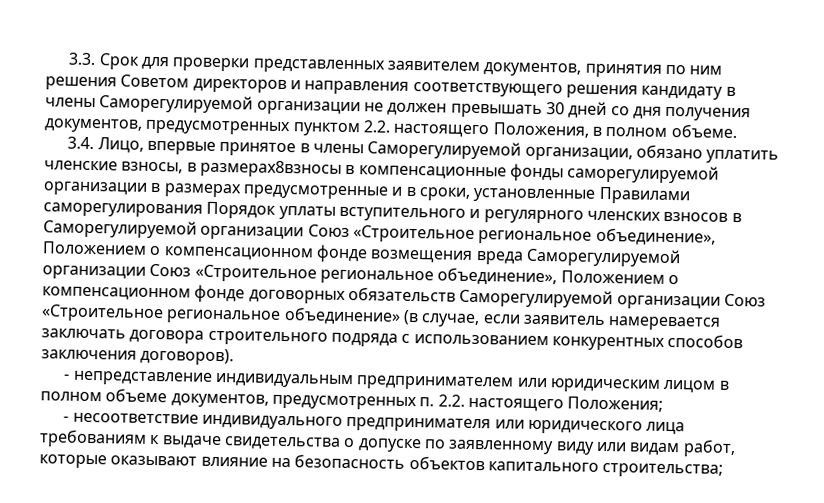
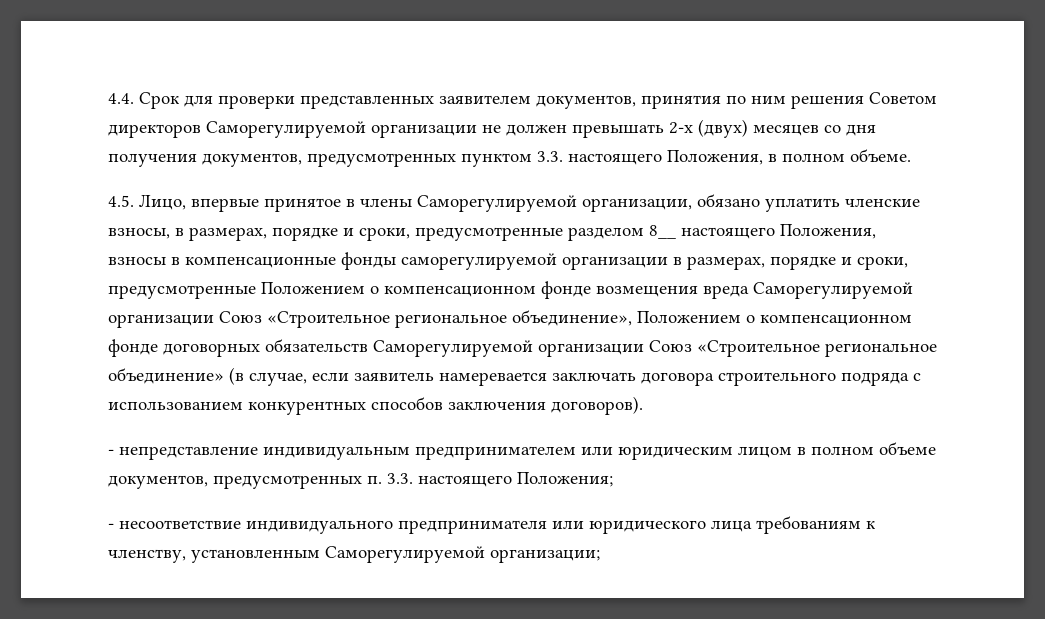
[68,52,97,66] 3.3. -> [108,93,134,104] 4.4.
[289,80,736,100] [45,97,96,108] и направления соответствующего решения кандидату в члены -> (201, 131) none
[545,101,608,119] 30 дней -> [669,119,819,138] 2-х (двух) месяцев
[362,120,391,133] 2.2. -> [537,151,563,162] 3.3.
[67,136,95,150] 3.4. -> [108,195,134,207] 4.5.
[199,159,342,178] размерах8взносы -> [189,224,876,241] [108,257,166,265] размерах, порядке и сроки, предусмотренные разделом 8__ настоящего Положения, взносы
[163,183,691,205] [43,201,742,224] [43,219,716,246] размерах предусмотренные и в сроки, установленные Правилами саморегулирования Порядок уплаты вступительного и регулярного членских взносов в Саморегулируемой организации Союз «Строительное региональное объединение», -> [687,256,908,270] [108,285,256,299] размерах, порядке и сроки, предусмотренные
[437,394,465,407] 2.2. -> [387,473,413,484] 3.3.
[161,435,736,458] [39,454,724,478] выдаче свидетельства о допуске по заявленному виду или видам работ, которые оказывают влияние на безопасность объектов капитального строительства; -> [108,546,600,563] членству, установленным Саморегулируемой организации;

